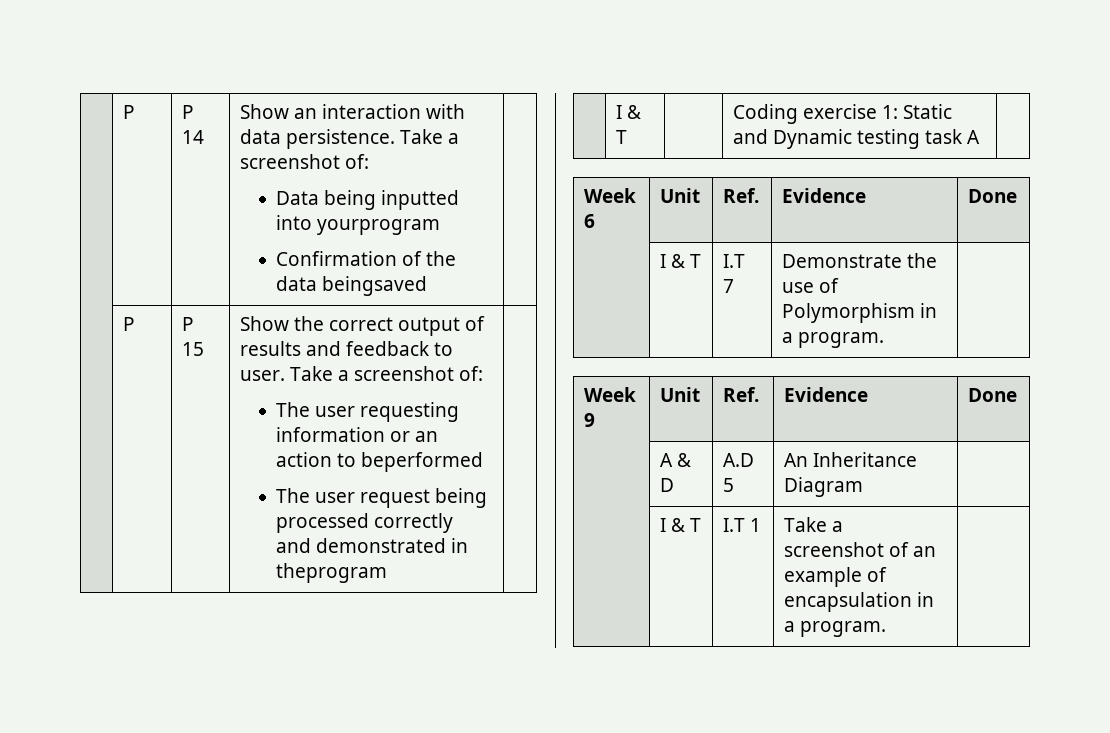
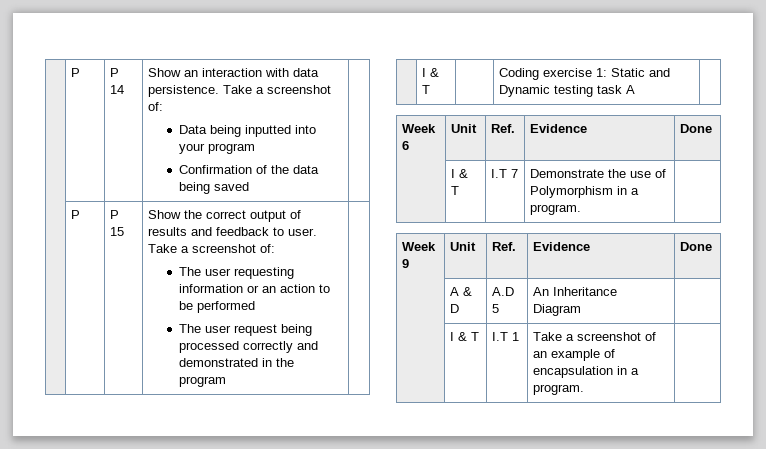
[317,219,441,235] yourprogram -> [178,143,255,154] your program
[322,276,428,296] beingsaved -> [178,182,249,194] being saved
[361,452,484,472] beperformed -> [178,301,255,313] be performed
[275,563,387,583] theprogram -> [275,358,294,367] [178,376,226,387] the program

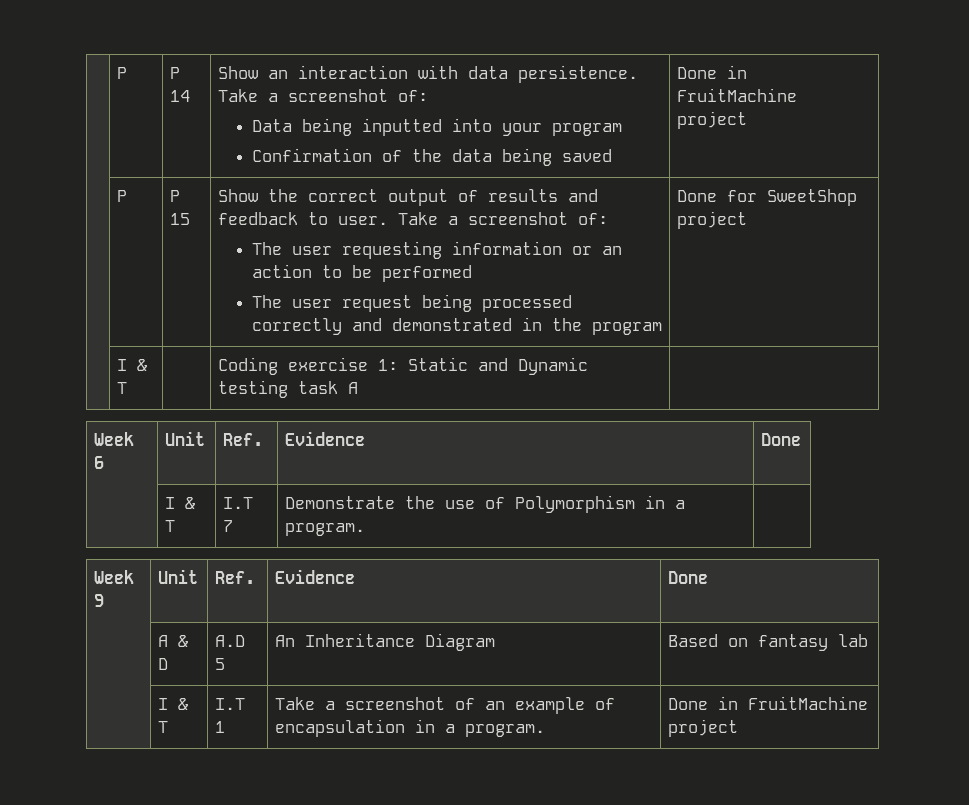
(249, 186) none -> [676,65,747,79] [676,88,797,102] [676,111,747,129] Done in FruitMachine project
(226, 381) none -> [676,189,857,206] [676,211,747,229] Done for SweetShop project
(582, 310) none -> [667,634,868,651] Based on fantasy lab
(585, 389) none -> [667,696,868,710] [667,719,738,737] Done in FruitMachine project

